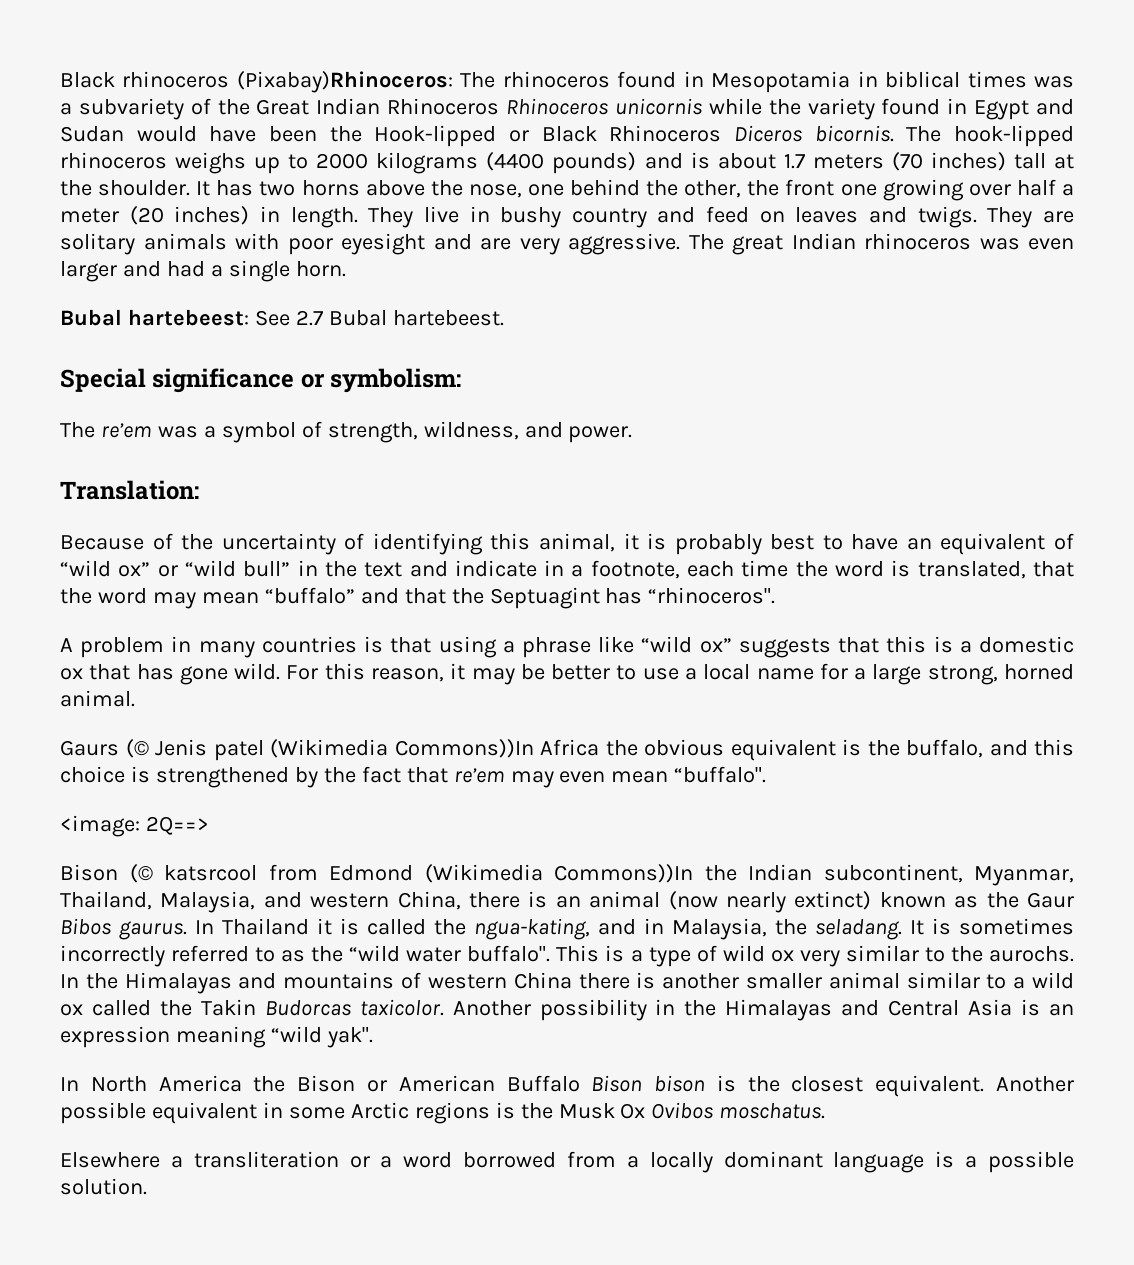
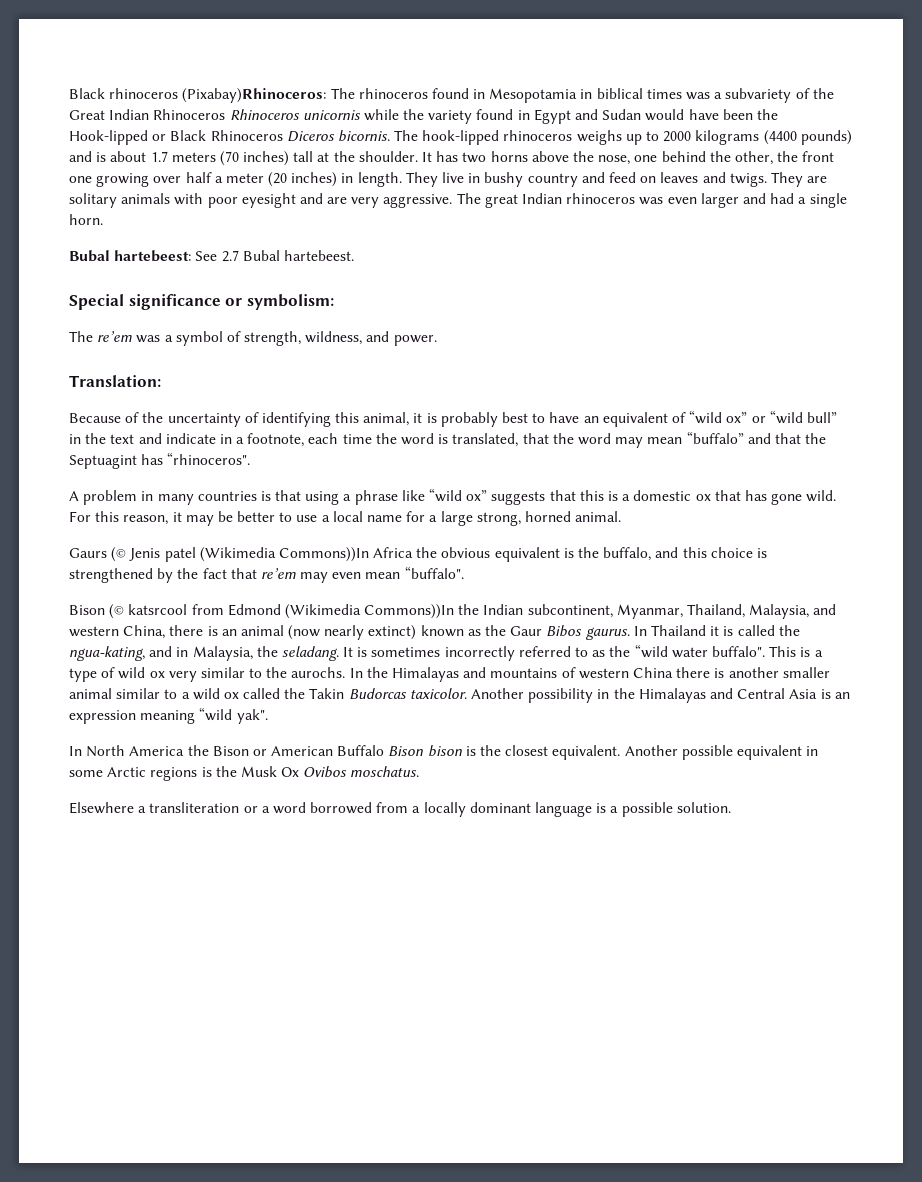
[60,815,209,837] // <image: 2Q==> -> (464, 572) none

